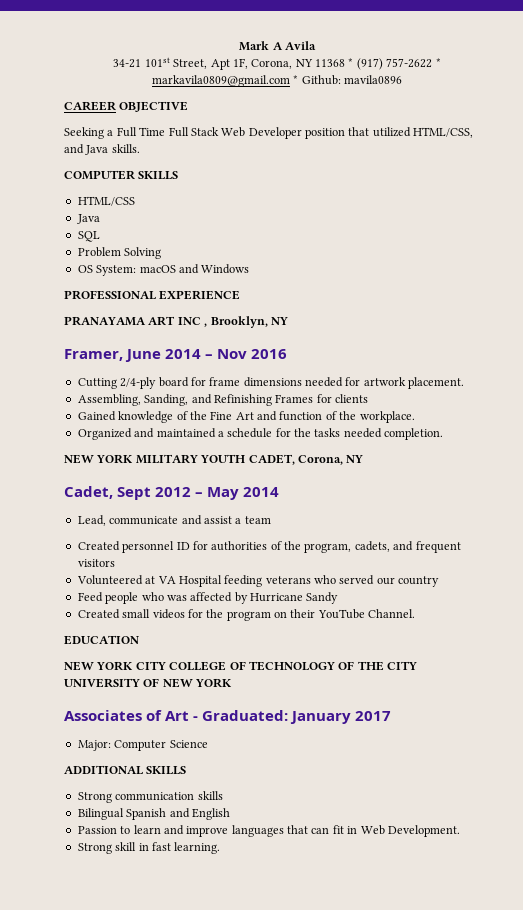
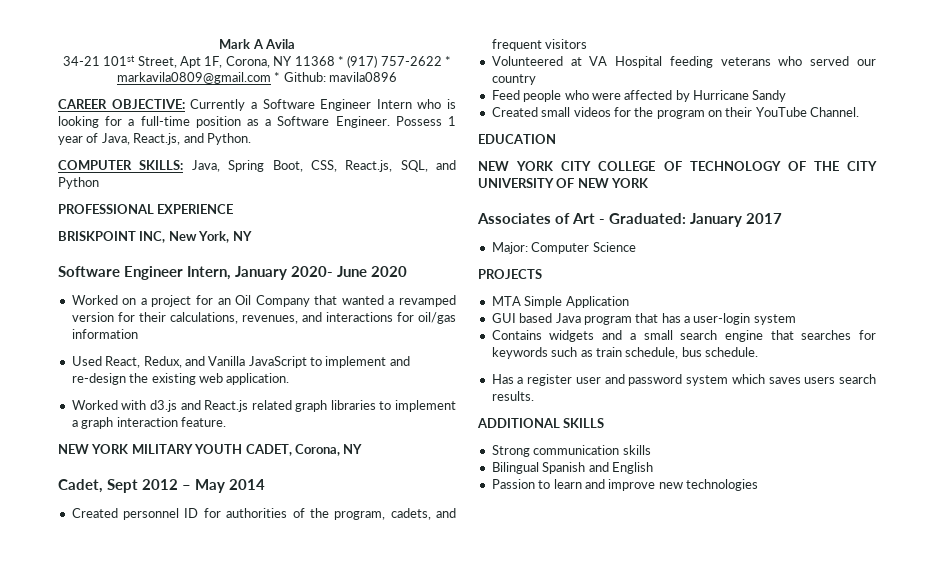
[119,101,189,112] [64,127,474,139] [64,144,140,155] [64,170,179,180] [77,196,135,206] [76,214,100,224] [77,231,100,242] [77,247,162,259] [77,264,250,276] [64,290,241,300] [64,316,288,328] [64,349,288,362] [77,377,465,389] [77,394,368,406] [77,411,415,423] [77,428,444,440] OBJECTIVE // Seeking a Full Time Full Stack Web Developer position that utilized HTML/CSS, and Java skills. // COMPUTER SKILLS // HTML/CSS // Java // SQL // Problem Solving // OS System: macOS and Windows // PROFESSIONAL EXPERIENCE // PRANAYAMA ART INC , Brooklyn, NY // Framer, June 2014 – Nov 2016 // Cutting 2/4-ply board for frame dimensions needed for artwork placement. // Assembling, Sanding, and Refinishing Frames for clients // Gained knowledge of the Fine Art and function of the workplace. // Organized and maintained a schedule for the tasks needed completion. -> [111,99,456,111] [58,116,456,128] [58,133,251,145] [58,160,456,172] [58,177,99,189] [58,204,234,214] [58,231,252,243] [58,266,407,280] [71,295,456,307] [71,312,456,324] [71,329,138,339] [71,356,410,368] [71,373,290,385] [71,400,456,412] [71,417,226,429] OBJECTIVE: Currently a Software Engineer Intern who is looking for a full-time position as a Software Engineer. Possess 1 year of Java, React.js, and Python. // COMPUTER SKILLS: Java, Spring Boot, CSS, React.js, SQL, and Python // PROFESSIONAL EXPERIENCE // BRISKPOINT INC, New York, NY // Software Engineer Intern, January 2020- June 2020 // Worked on a project for an Oil Company that wanted a revamped version for their calculations, revenues, and interactions for oil/gas information // Used React, Redux, and Vanilla JavaScript to implement and re-design the existing web application. // Worked with d3.js and React.js related graph libraries to implement a graph interaction feature.
[77,515,271,526] // Lead, communicate and assist a team -> (265, 484) none
[166,595,187,601] was -> [591,93,621,100] were
(208, 744) none -> [478,269,542,279] [491,296,629,308] [491,313,796,325] [491,330,877,342] [491,347,758,359] [491,374,876,386] [491,391,534,401] // PROJECTS // MTA Simple Application // GUI based Java program that has a user-login system // Contains widgets and a small search engine that searches for keywords such as train schedule, bus schedule. // Has a register user and password system which saves users search results.
[231,825,460,837] [77,842,221,854] languages that can fit in Web Development. // Strong skill in fast learning. -> [658,479,758,491] new technologies

